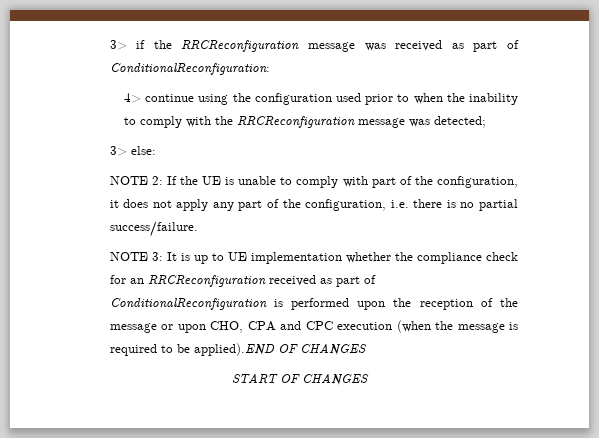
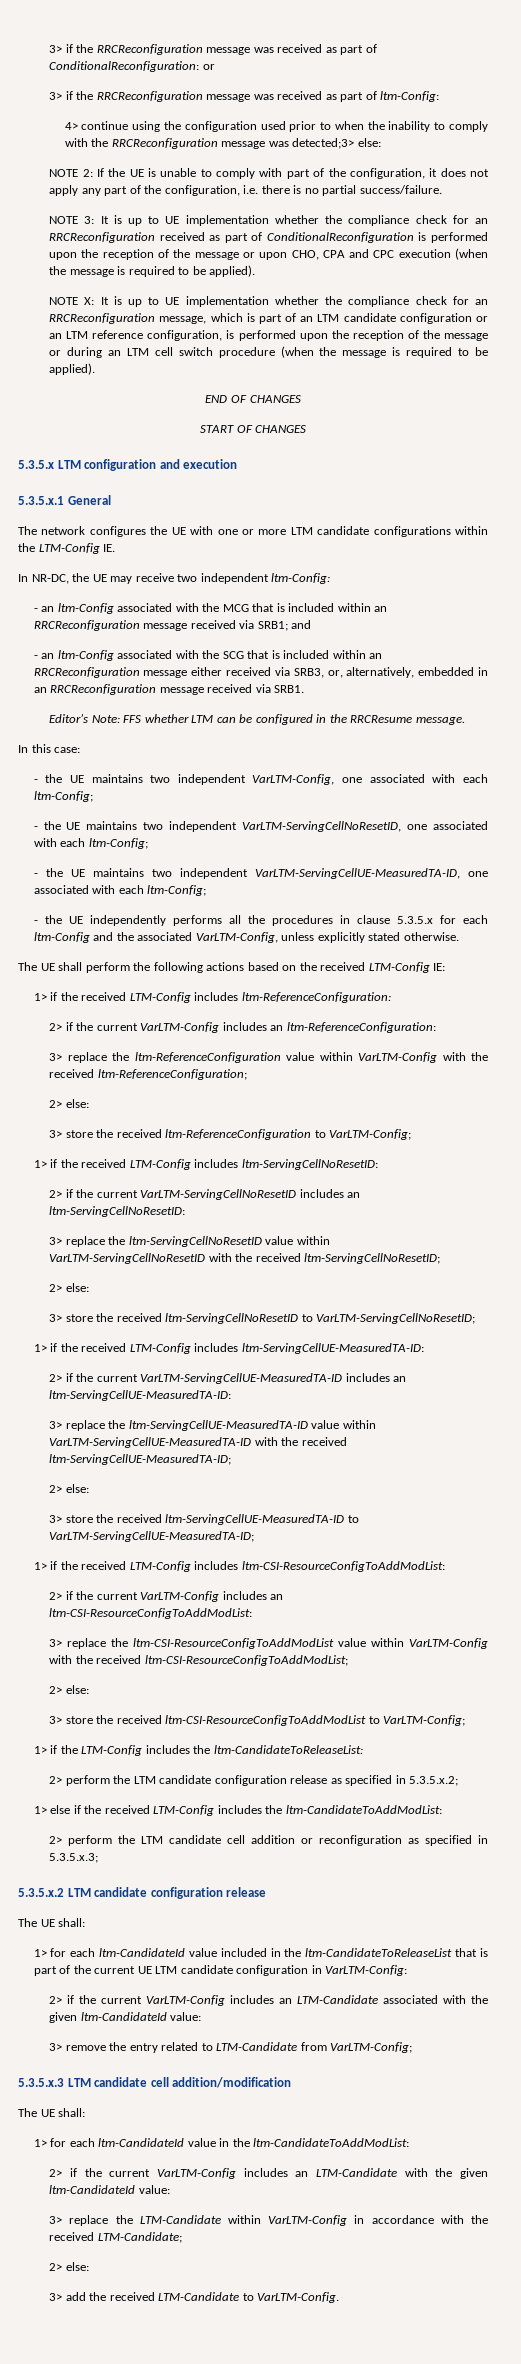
(270, 69) none -> [202,64,215,70] [49,91,440,102] or // 3> if the RRCReconfiguration message was received as part of ltm-Config:
[433,116,486,128] [109,146,127,156] detected; // 3> -> [292,138,355,149] detected;3>
[193,343,275,356] applied).END -> [209,265,256,277] [49,296,488,307] [49,313,489,324] [49,330,489,341] [49,346,489,358] [49,363,96,375] [205,395,228,403] applied). // NOTE X: It is up to UE implementation whether the compliance check for an RRCReconfiguration message, which is part of an LTM candidate configuration or an LTM reference configuration, is performed upon the reception of the message or during an LTM cell switch procedure (when the message is required to be applied). // END
(369, 379) none -> [18,459,238,471] [18,495,111,505] [18,526,488,537] [18,543,116,554] [18,573,331,584] [33,603,388,614] [33,620,312,631] [33,650,383,661] [33,667,488,678] [33,684,305,695] [49,713,465,725] [18,744,81,753] [33,774,489,785] [33,791,93,802] [33,821,489,832] [33,838,148,849] [33,868,489,879] [33,885,207,896] [33,915,489,926] [33,932,459,943] [18,962,446,973] [33,992,391,1003] [49,1022,436,1033] [49,1052,488,1063] [49,1069,247,1080] [49,1099,89,1108] [49,1129,412,1140] [33,1159,378,1170] [49,1189,361,1200] [49,1206,186,1217] [49,1236,330,1247] [49,1253,441,1264] [49,1283,89,1292] [49,1313,476,1324] [33,1343,424,1354] [49,1373,407,1384] [49,1390,232,1401] [49,1420,376,1431] [49,1437,347,1448] [49,1454,232,1465] [49,1484,89,1493] [49,1514,359,1525] [49,1531,255,1542] [33,1561,445,1572] [49,1591,284,1602] [49,1608,253,1619] [49,1638,488,1649] [49,1655,348,1666] [49,1685,89,1694] [49,1715,466,1726] [33,1745,363,1756] [49,1775,459,1786] [33,1805,442,1816] [49,1835,488,1846] [49,1853,99,1863] [18,1887,267,1899] [18,1918,86,1927] [33,1948,489,1957] [33,1965,408,1976] [49,1995,489,2006] [49,2012,202,2023] [49,2042,413,2053] [18,2077,292,2088] [18,2108,86,2117] [33,2138,410,2147] [49,2168,489,2179] [49,2185,170,2194] [49,2215,488,2226] [49,2232,182,2243] [49,2262,89,2271] [49,2292,340,2303] // 5.3.5.x LTM configuration and execution // 5.3.5.x.1 General // The network configures the UE with one or more LTM candidate configurations within the LTM-Config IE. // In NR-DC, the UE may receive two independent ltm-Config: // - an ltm-Config associated with the MCG that is included within an RRCReconfiguration message received via SRB1; and // - an ltm-Config associated with the SCG that is included within an RRCReconfiguration message either received via SRB3, or, alternatively, embedded in an RRCReconfiguration message received via SRB1. // Editor’s Note: FFS whether LTM can be configured in the RRCResume message. // In this case: // - the UE maintains two independent VarLTM-Config, one associated with each ltm-Config; // - the UE maintains two independent VarLTM-ServingCellNoResetID, one associated with each ltm-Config; // - the UE maintains two independent VarLTM-ServingCellUE-MeasuredTA-ID, one associated with each ltm-Config; // - the UE independently performs all the procedures in clause 5.3.5.x for each ltm-Config and the associated VarLTM-Config, unless explicitly stated otherwise. // The UE shall perform the following actions based on the received LTM-Config IE: // 1> if the received LTM-Config includes ltm-ReferenceConfiguration: // 2> if the current VarLTM-Config includes an ltm-ReferenceConfiguration: // 3> replace the ltm-ReferenceConfiguration value within VarLTM-Config with the received ltm-ReferenceConfiguration; // 2> else: // 3> store the received ltm-ReferenceConfiguration to VarLTM-Config; // 1> if the received LTM-Config includes ltm-ServingCellNoResetID: // 2> if the current VarLTM-ServingCellNoResetID includes an ltm-ServingCellNoResetID: // 3> replace the ltm-ServingCellNoResetID value within VarLTM-ServingCellNoResetID with the received ltm-ServingCellNoResetID; // 2> else: // 3> store the received ltm-ServingCellNoResetID to VarLTM-ServingCellNoResetID; // 1> if the received LTM-Config includes ltm-ServingCellUE-MeasuredTA-ID: // 2> if the current VarLTM-ServingCellUE-MeasuredTA-ID includes an ltm-ServingCellUE-MeasuredTA-ID: // 3> replace the ltm-ServingCellUE-MeasuredTA-ID value within VarLTM-ServingCellUE-MeasuredTA-ID with the received ltm-ServingCellUE-MeasuredTA-ID; // 2> else: // 3> store the received ltm-ServingCellUE-MeasuredTA-ID to VarLTM-ServingCellUE-MeasuredTA-ID; // 1> if the received LTM-Config includes ltm-CSI-ResourceConfigToAddModList: // 2> if the current VarLTM-Config includes an ltm-CSI-ResourceConfigToAddModList: // 3> replace the ltm-CSI-ResourceConfigToAddModList value within VarLTM-Config with the received ltm-CSI-ResourceConfigToAddModList; // 2> else: // 3> store the received ltm-CSI-ResourceConfigToAddModList to VarLTM-Config; // 1> if the LTM-Config includes the ltm-CandidateToReleaseList: // 2> perform the LTM candidate configuration release as specified in 5.3.5.x.2; // 1> else if the received LTM-Config includes the ltm-CandidateToAddModList: // 2> perform the LTM candidate cell addition or reconfiguration as specified in 5.3.5.x.3; // 5.3.5.x.2 LTM candidate configuration release // The UE shall: // 1> for each ltm-CandidateId value included in the ltm-CandidateToReleaseList that is part of the current UE LTM candidate configuration in VarLTM-Config: // 2> if the current VarLTM-Config includes an LTM-Candidate associated with the given ltm-CandidateId value: // 3> remove the entry related to LTM-Candidate from VarLTM-Config; // 5.3.5.x.3 LTM candidate cell addition/modification // The UE shall: // 1> for each ltm-CandidateId value in the ltm-CandidateToAddModList: // 2> if the current VarLTM-Config includes an LTM-Candidate with the given ltm-CandidateId value: // 3> replace the LTM-Candidate within VarLTM-Config in accordance with the received LTM-Candidate; // 2> else: // 3> add the received LTM-Candidate to VarLTM-Config.

